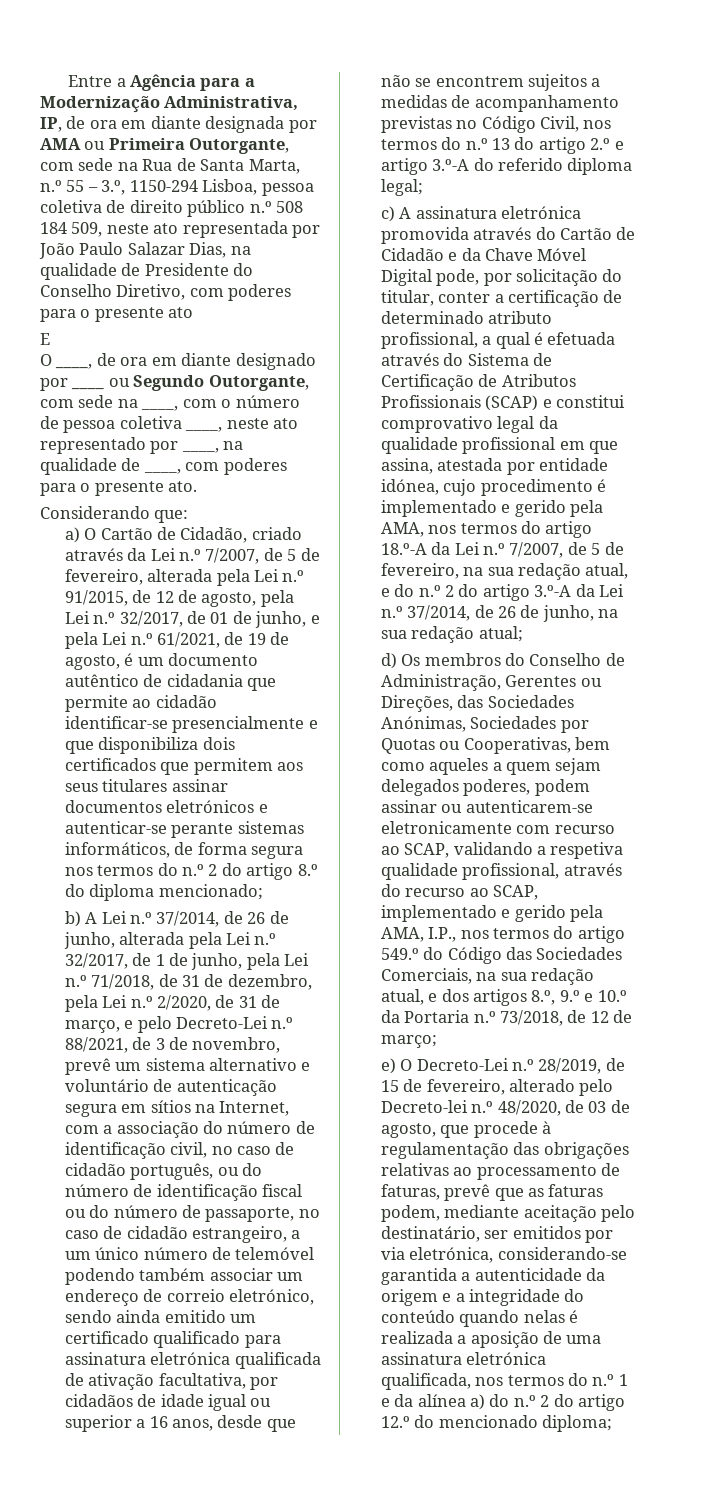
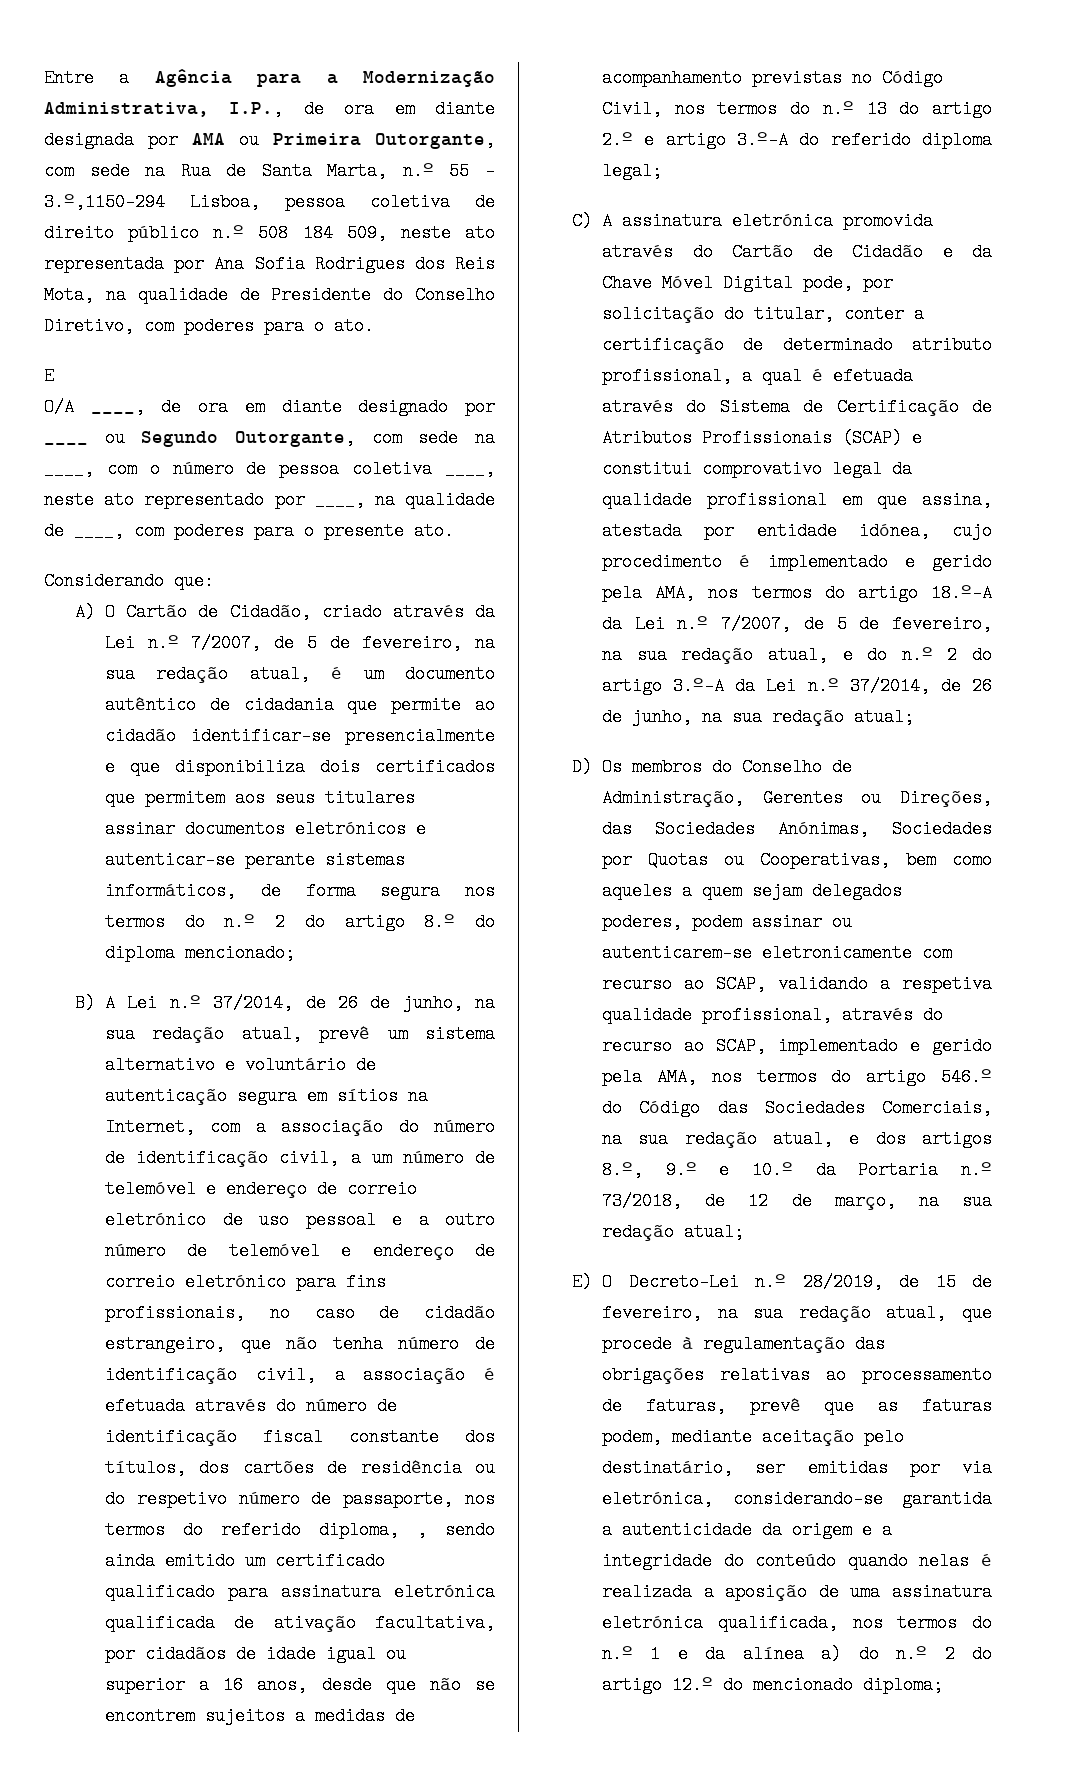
[40,117,62,132] IP, -> [229,100,284,118] I.P.,
[101,180,198,195] 3.º, 1150-294 -> [44,193,165,211] 3.º,1150-294
[39,242,227,259] João Paulo Salazar Dias, -> [214,255,496,273] [44,286,94,304] Ana Sofia Rodrigues dos Reis Mota,
[94,307,194,322] presente ato -> [334,317,374,335] ato.
[40,354,52,366] O -> [44,398,74,416] O/A
[64,527,80,543] a) -> [74,603,95,621] A)
[147,569,305,586] [64,590,294,607] [64,611,320,628] [64,632,290,649] [64,655,120,670] alterada pela Lei n.º 91/2015, de 12 de agosto, pela Lei n.º 32/2017, de 01 de junho, e pela Lei n.º 61/2021, de 19 de agosto, -> [475,634,496,652] [105,665,310,683] na sua redação atual,
[64,911,81,927] b) -> [74,994,95,1012] B)
[119,932,277,949] [64,953,310,970] [64,974,312,990] [64,995,281,1012] [64,1016,294,1033] [64,1037,281,1053] alterada pela Lei n.º 32/2017, de 1 de junho, pela Lei n.º 71/2018, de 31 de dezembro, pela Lei n.º 2/2020, de 31 de março, e pelo Decreto-Lei n.º 88/2021, de 3 de novembro, -> [475,994,496,1012] [105,1025,302,1043] na sua redação atual,
[211,1142,295,1155] [64,1163,239,1180] no caso de cidadão português, ou -> [350,1149,495,1167] [105,1180,418,1198] [105,1211,496,1229] [105,1242,496,1260] [105,1273,387,1291] [105,1304,495,1322] [105,1335,495,1353] [105,1366,496,1384] [105,1397,267,1415] a um número de telemóvel e endereço de correio eletrónico de uso pessoal e a outro número de telemóvel e endereço de correio eletrónico para fins profissionais, no caso de cidadão estrangeiro, que não tenha número de identificação civil, a associação é efetuada através
[64,1205,110,1218] ou do -> [349,1428,495,1446] [105,1459,496,1477] [105,1490,227,1508] constante dos títulos, dos cartões de residência ou do respetivo
[298,1209,320,1218] [64,1226,301,1243] [64,1247,315,1260] [64,1268,304,1285] [64,1289,315,1306] no caso de cidadão estrangeiro, a um único número de telemóvel podendo também associar um endereço de correio eletrónico, -> [464,1490,495,1508] [105,1521,428,1539] nos termos do referido diploma, ,
[380,206,395,222] c) -> [571,212,592,230] C)
[380,653,397,669] d) -> [571,758,592,776] D)
[428,926,625,943] [380,948,419,960] I.P., nos termos do artigo 549.º -> [711,1068,992,1086] nos termos do artigo 546.º
[380,1035,437,1048] [380,1058,396,1074] março; // e) -> [834,1192,992,1210] [602,1223,745,1241] [571,1273,592,1291] março, na sua redação atual; // E)
[509,1079,614,1096] [380,1100,630,1116] [380,1123,436,1138] alterado pelo Decreto-lei n.º 48/2020, de 03 de agosto, -> [717,1304,947,1322] na sua redação atual,
[512,1226,581,1239] emitidos -> [807,1459,888,1477] emitidas

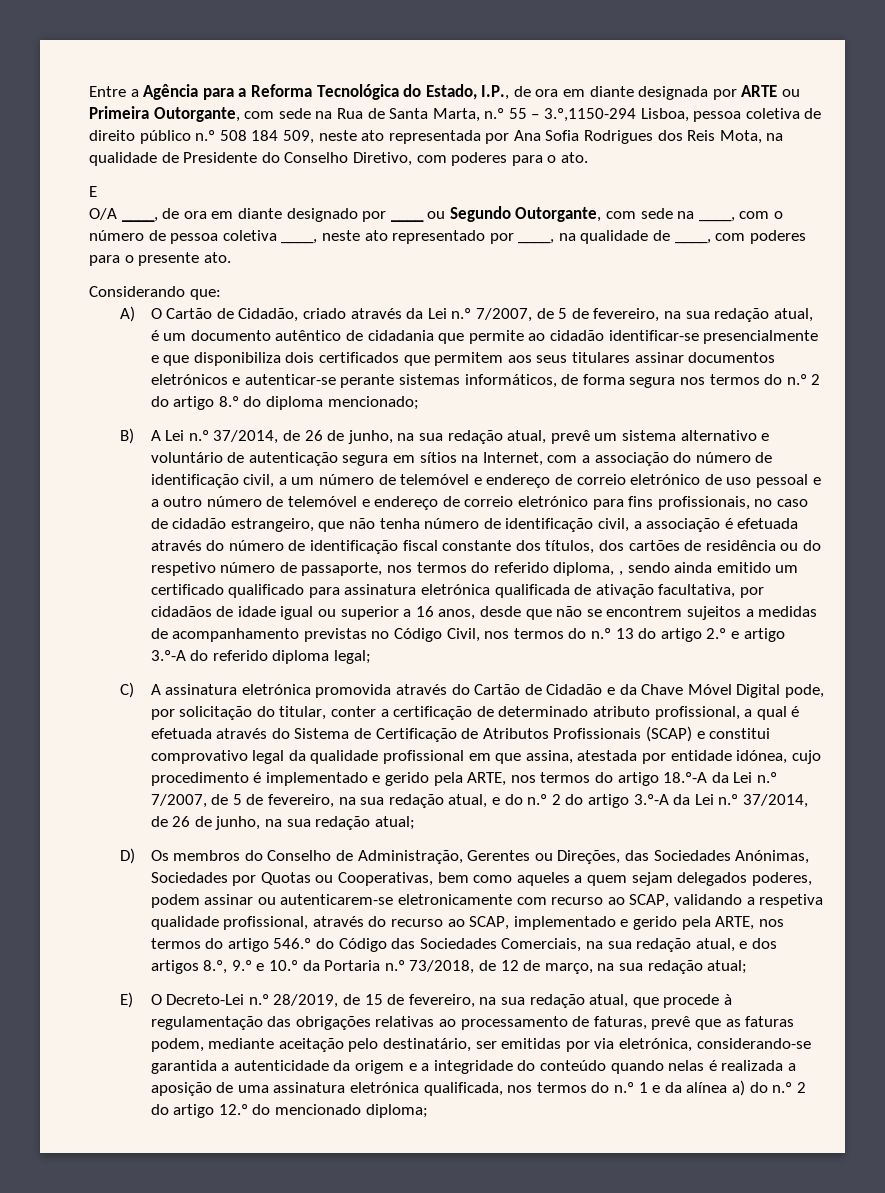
[363,71,495,87] [44,102,209,117] Modernização Administrativa, -> [250,84,477,100] Reforma Tecnológica do Estado,
[192,133,225,145] AMA -> [741,85,778,97] ARTE
[655,584,696,602] AMA, -> [467,772,507,786] ARTE,
[656,1068,697,1086] AMA, -> [715,916,755,930] ARTE,

